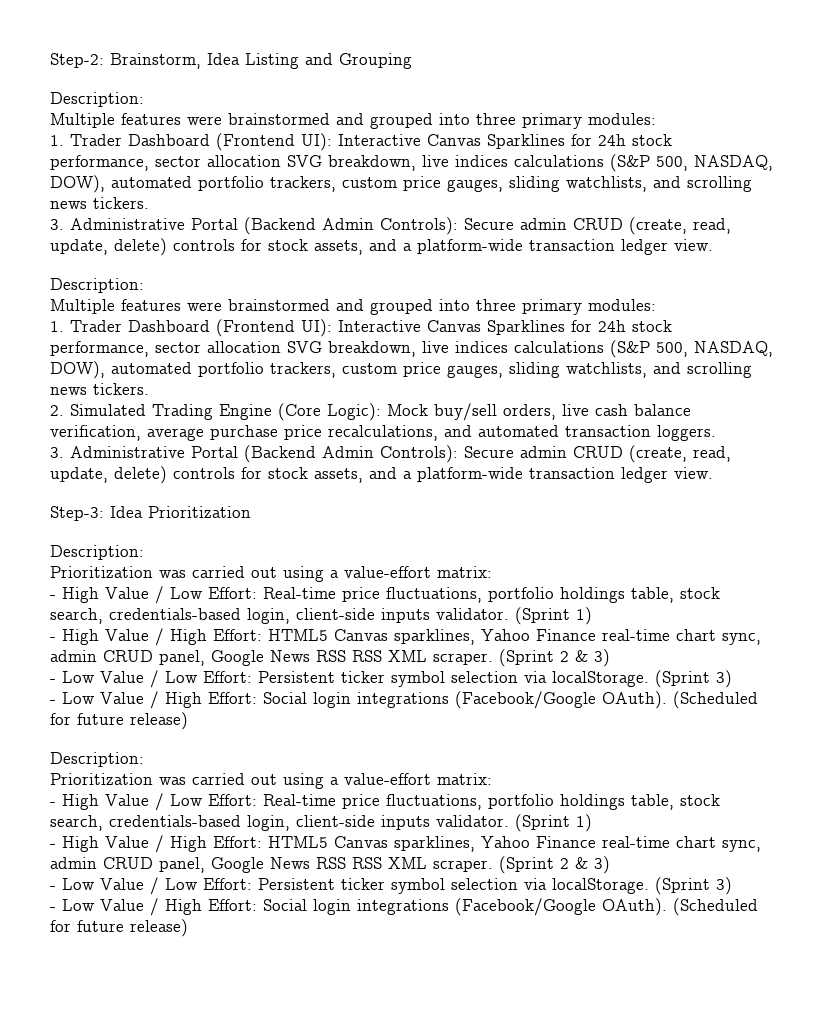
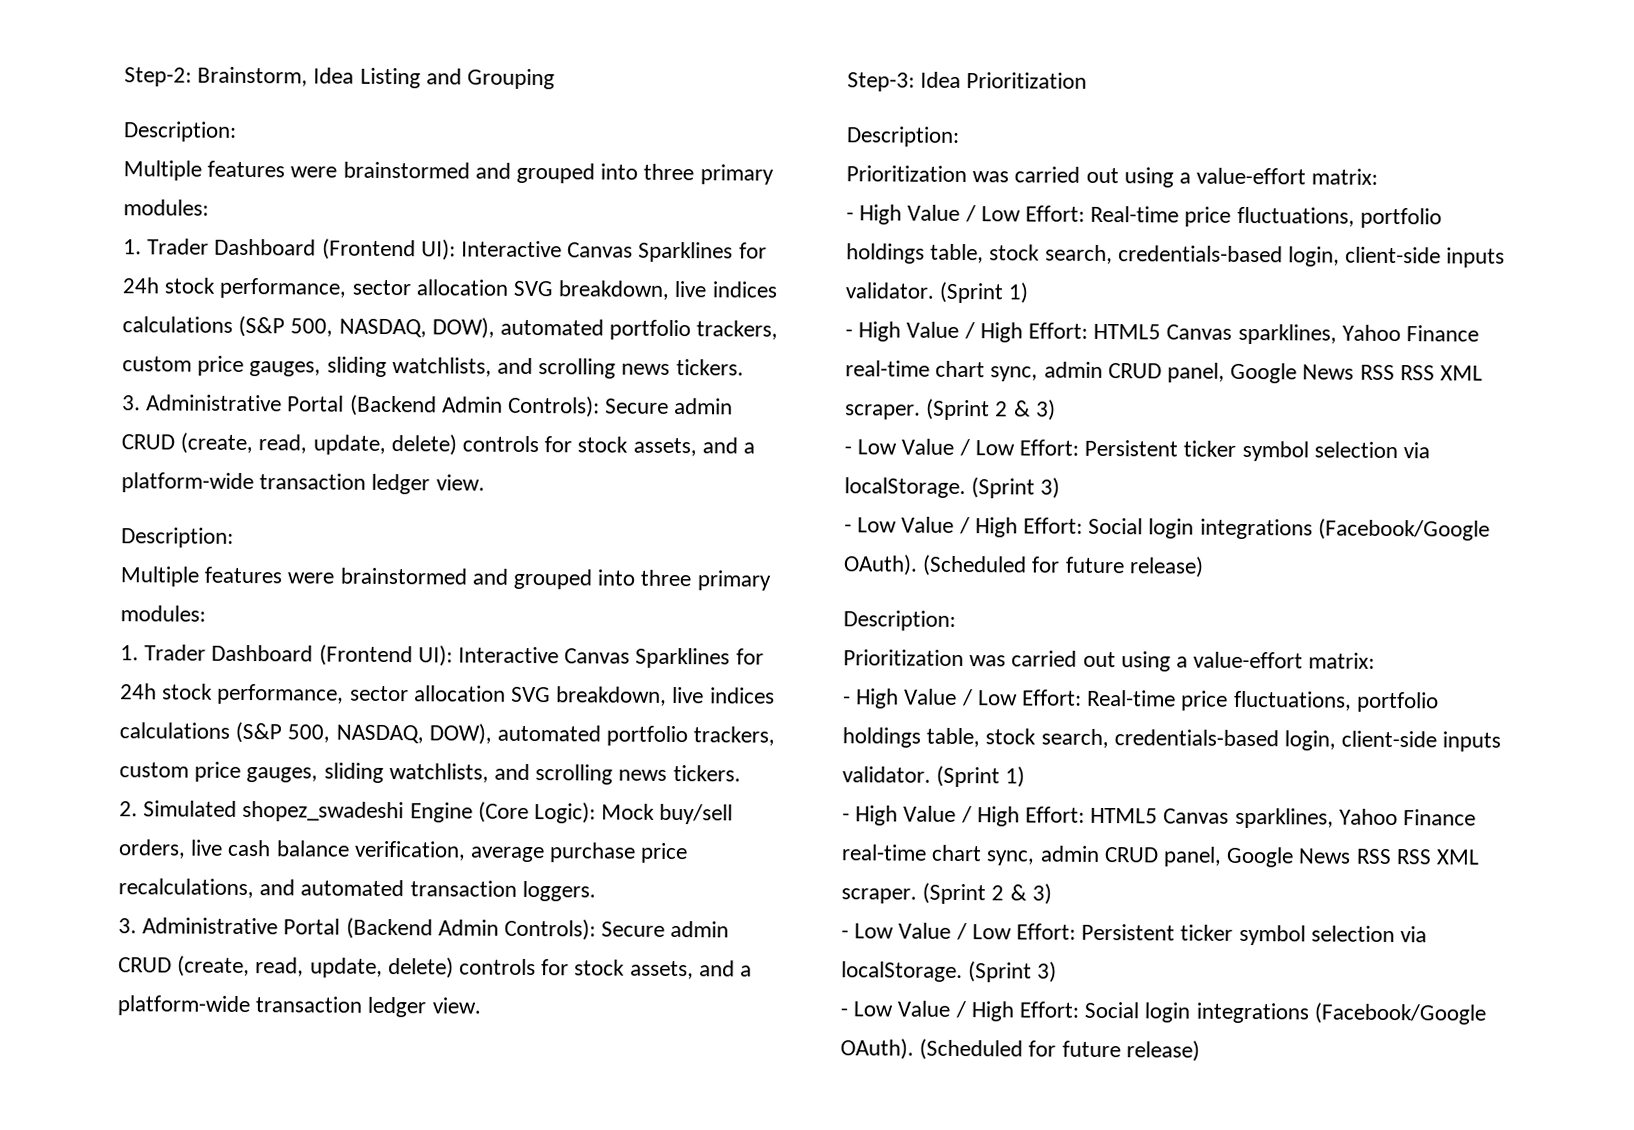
[152,404,213,420] Trading -> [242,800,405,823] shopez_swadeshi

